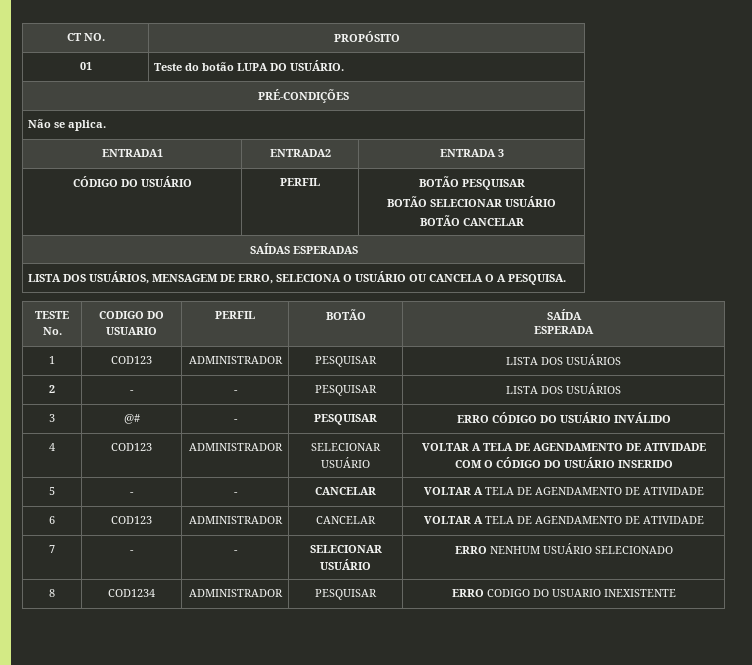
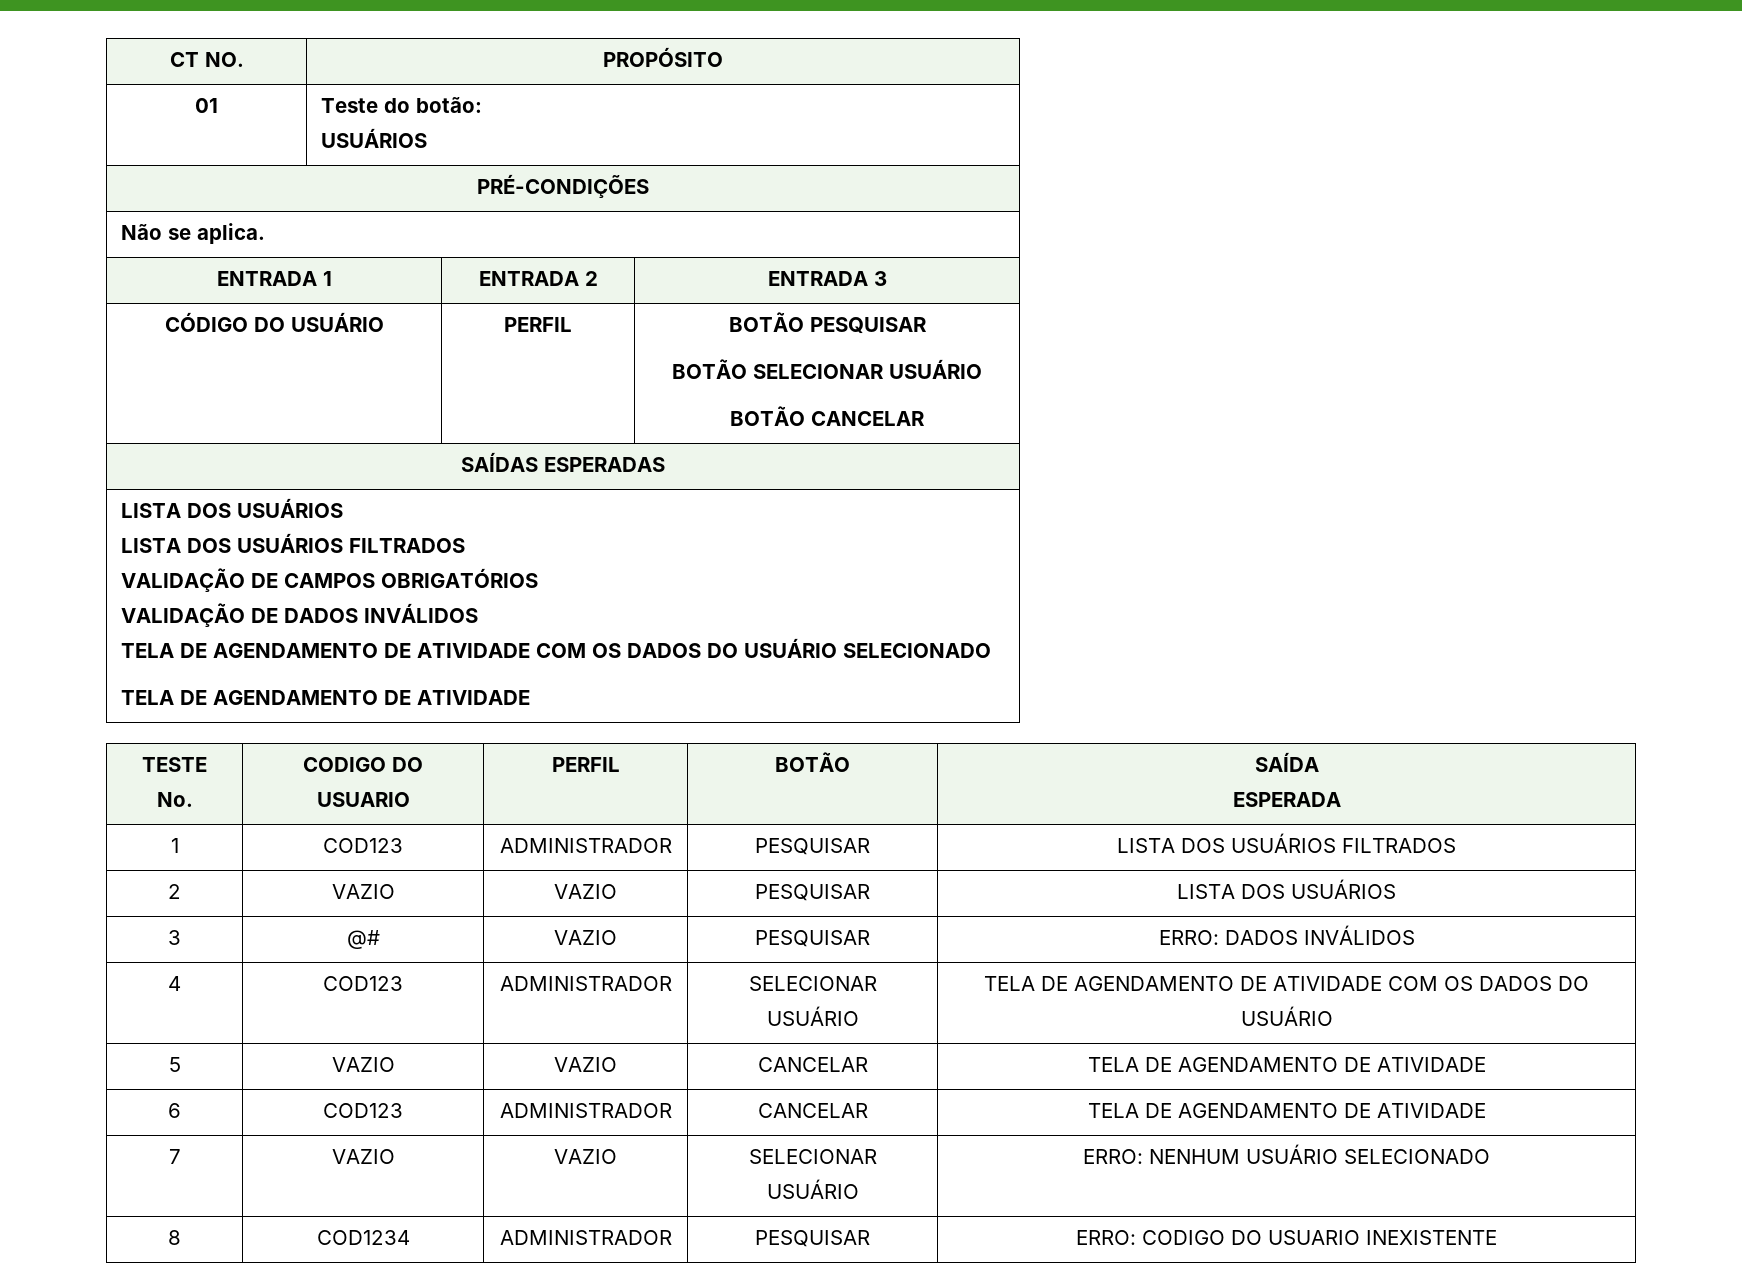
[202,60,345,71] botão LUPA DO USUÁRIO. -> [416,97,483,113] [321,128,428,148] botão: // USUÁRIOS
[101,149,163,157] [269,149,331,157] ENTRADA1 | ENTRADA2 -> [216,271,332,286] [478,271,598,286] ENTRADA 1 | ENTRADA 2
[89,271,567,285] USUÁRIOS, MENSAGEM DE ERRO, SELECIONA O USUÁRIO OU CANCELA O A PESQUISA. -> [237,498,344,518] [121,533,466,553] [121,568,539,592] [121,603,479,627] [121,638,992,658] [121,690,531,705] USUÁRIOS // LISTA DOS USUÁRIOS FILTRADOS // VALIDAÇÃO DE CAMPOS OBRIGATÓRIOS // VALIDAÇÃO DE DADOS INVÁLIDOS // TELA DE AGENDAMENTO DE ATIVIDADE COM OS DADOS DO USUÁRIO SELECIONADO // TELA DE AGENDAMENTO DE ATIVIDADE
[49,385,55,393] [130,390,134,393] [233,390,238,393] // 2 | - | - -> [1342,838,1456,853] [168,884,181,899] [331,884,395,899] [554,884,617,899] FILTRADOS // 2 | VAZIO | VAZIO
[233,419,238,422] [314,414,377,425] [456,412,671,423] - | PESQUISAR | ERRO CÓDIGO DO USUÁRIO INVÁLIDO -> [554,930,617,945] [755,930,870,947] [1158,925,1415,945] VAZIO | PESQUISAR | ERRO: DADOS INVÁLIDOS
[421,443,706,451] [454,457,673,468] VOLTAR A TELA DE AGENDAMENTO DE ATIVIDADE COM O CÓDIGO DO USUÁRIO INSERIDO -> [984,976,1589,991] [1240,1006,1333,1026] TELA DE AGENDAMENTO DE ATIVIDADE COM OS DADOS DO USUÁRIO
[130,492,134,495] [233,492,238,495] [315,487,376,495] [423,487,483,495] - | - | CANCELAR | VOLTAR A -> [331,1057,395,1072] [554,1057,617,1072] [757,1057,868,1072] VAZIO | VAZIO | CANCELAR |
[423,516,483,524] VOLTAR A -> (868, 1110) none
[130,550,134,553] [233,550,238,553] [309,545,382,553] [320,559,371,570] [454,546,487,554] - | - | SELECIONAR USUÁRIO | ERRO -> [331,1149,395,1164] [554,1149,617,1164] [748,1149,877,1164] [766,1179,859,1199] [1083,1149,1143,1164] VAZIO | VAZIO | SELECIONAR USUÁRIO | ERRO:
[451,589,484,597] ERRO -> [1076,1230,1136,1245] ERRO:

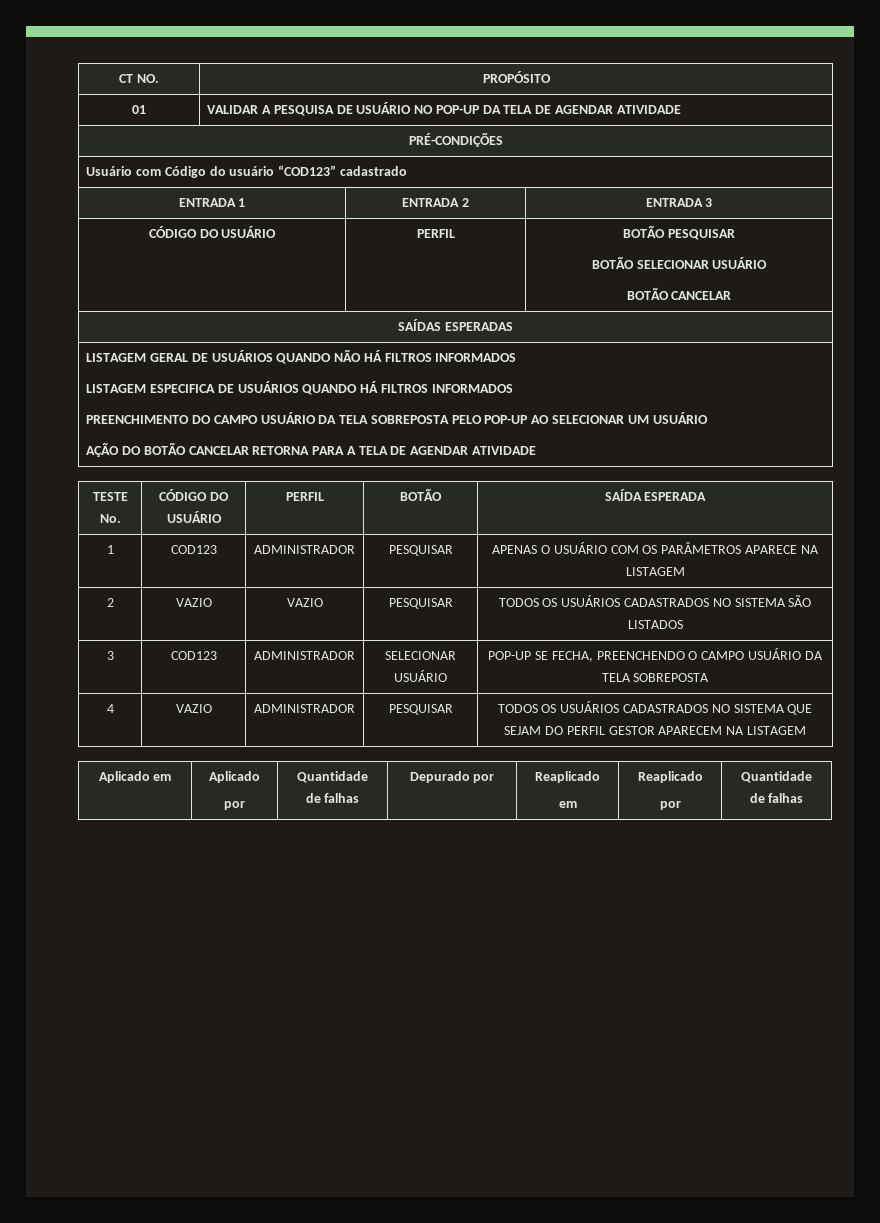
[321,97,483,113] [321,128,428,148] [477,174,649,198] [121,223,266,244] Teste do botão: // USUÁRIOS // PRÉ-CONDIÇÕES // Não se aplica. -> [207,102,681,116] [408,132,503,147] [86,165,407,178] VALIDAR A PESQUISA DE USUÁRIO NO POP-UP DA TELA DE AGENDAR ATIVIDADE // PRÉ-CONDIÇÕES // Usuário com Código do usuário “COD123” cadastrado
[121,498,344,518] [121,533,466,553] [121,568,539,592] [121,603,479,627] [121,638,992,658] [121,690,412,705] LISTA DOS USUÁRIOS // LISTA DOS USUÁRIOS FILTRADOS // VALIDAÇÃO DE CAMPOS OBRIGATÓRIOS // VALIDAÇÃO DE DADOS INVÁLIDOS // TELA DE AGENDAMENTO DE ATIVIDADE COM OS DADOS DO USUÁRIO SELECIONADO // TELA DE AGENDAMENTO DE -> [86,349,517,364] [86,381,513,395] [86,412,708,424] [86,442,469,457] LISTAGEM GERAL DE USUÁRIOS QUANDO NÃO HÁ FILTROS INFORMADOS // LISTAGEM ESPECIFICA DE USUÁRIOS QUANDO HÁ FILTROS INFORMADOS // PREENCHIMENTO DO CAMPO USUÁRIO DA TELA SOBREPOSTA PELO POP-UP AO SELECIONAR UM USUÁRIO // AÇÃO DO BOTÃO CANCELAR RETORNA PARA A TELA DE AGENDAR
[303,757,423,772] [316,792,410,807] CODIGO DO USUARIO -> [159,489,229,501] [166,511,222,523] CÓDIGO DO USUÁRIO
(1319, 762) // -> (642, 495) none
[1117,833,1456,853] LISTA DOS USUÁRIOS FILTRADOS -> [492,542,819,554] [625,567,685,576] APENAS O USUÁRIO COM OS PARÂMETROS APARECE NA LISTAGEM
[1177,879,1396,899] [168,930,181,945] [346,930,380,949] [554,930,617,945] [755,930,870,947] [1158,925,1415,945] [168,976,181,991] [323,976,403,991] [499,976,672,991] [748,976,877,991] [766,1006,859,1026] [984,976,1589,991] [1240,1006,1333,1026] [168,1057,181,1072] [331,1057,395,1072] [554,1057,617,1072] [757,1057,868,1072] [1087,1057,1486,1072] [168,1103,181,1118] [323,1103,403,1118] [499,1103,672,1118] [757,1103,868,1118] [1087,1103,1486,1118] [168,1149,181,1164] [331,1149,395,1164] [554,1149,617,1164] [748,1149,877,1164] [766,1179,859,1199] [1083,1144,1490,1164] [168,1230,181,1245] [316,1230,410,1245] [499,1230,672,1245] [755,1230,870,1247] [1076,1230,1497,1245] LISTA DOS USUÁRIOS // 3 | @# | VAZIO | PESQUISAR | ERRO: DADOS INVÁLIDOS // 4 | COD123 | ADMINISTRADOR | SELECIONAR USUÁRIO | TELA DE AGENDAMENTO DE ATIVIDADE COM OS DADOS DO USUÁRIO // 5 | VAZIO | VAZIO | CANCELAR | TELA DE AGENDAMENTO DE ATIVIDADE // 6 | COD123 | ADMINISTRADOR | CANCELAR | TELA DE AGENDAMENTO DE ATIVIDADE // 7 | VAZIO | VAZIO | SELECIONAR USUÁRIO | ERRO: NENHUM USUÁRIO SELECIONADO // 8 | COD1234 | ADMINISTRADOR | PESQUISAR | ERRO: CODIGO DO USUARIO INEXISTENTE -> [498,595,812,607] [627,620,683,629] [106,651,114,660] [170,651,217,660] [254,651,355,660] [385,651,456,660] [394,670,447,682] [488,648,823,662] [601,673,710,682] [106,704,114,713] [175,704,212,713] [254,704,355,713] [388,704,453,715] [497,701,813,715] [504,726,806,735] [98,771,172,783] [209,771,260,783] [224,801,245,810] [297,771,368,783] [305,793,360,803] [409,771,495,783] [535,771,600,783] [558,801,577,808] [637,771,703,783] [659,801,681,810] [741,771,812,783] [749,793,804,803] TODOS OS USUÁRIOS CADASTRADOS NO SISTEMA SÃO LISTADOS // 3 | COD123 | ADMINISTRADOR | SELECIONAR USUÁRIO | POP-UP SE FECHA, PREENCHENDO O CAMPO USUÁRIO DA TELA SOBREPOSTA // 4 | VAZIO | ADMINISTRADOR | PESQUISAR | TODOS OS USUÁRIOS CADASTRADOS NO SISTEMA QUE SEJAM DO PERFIL GESTOR APARECEM NA LISTAGEM // Aplicado em | Aplicado // por | Quantidade // de falhas | Depurado por | Reaplicado // em | Reaplicado // por | Quantidade // de falhas

